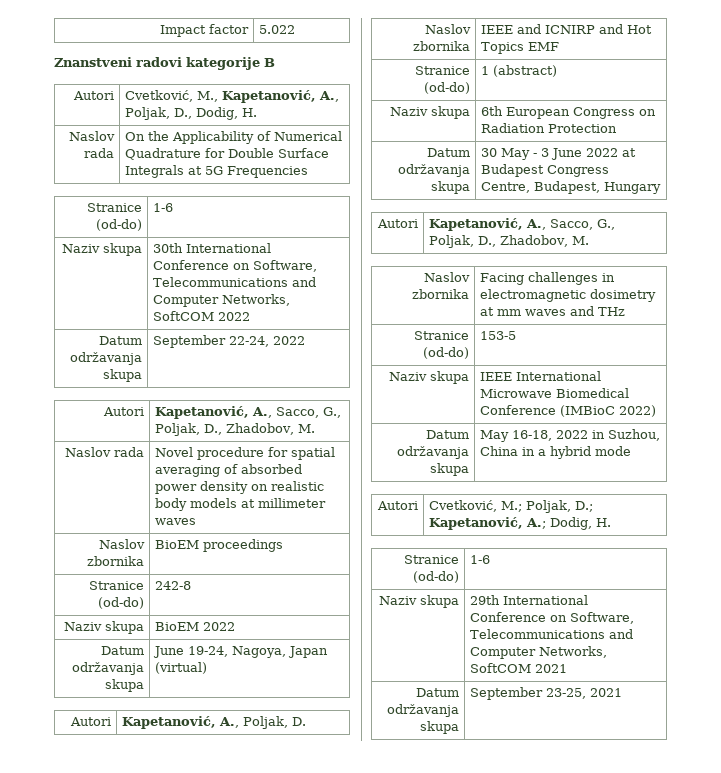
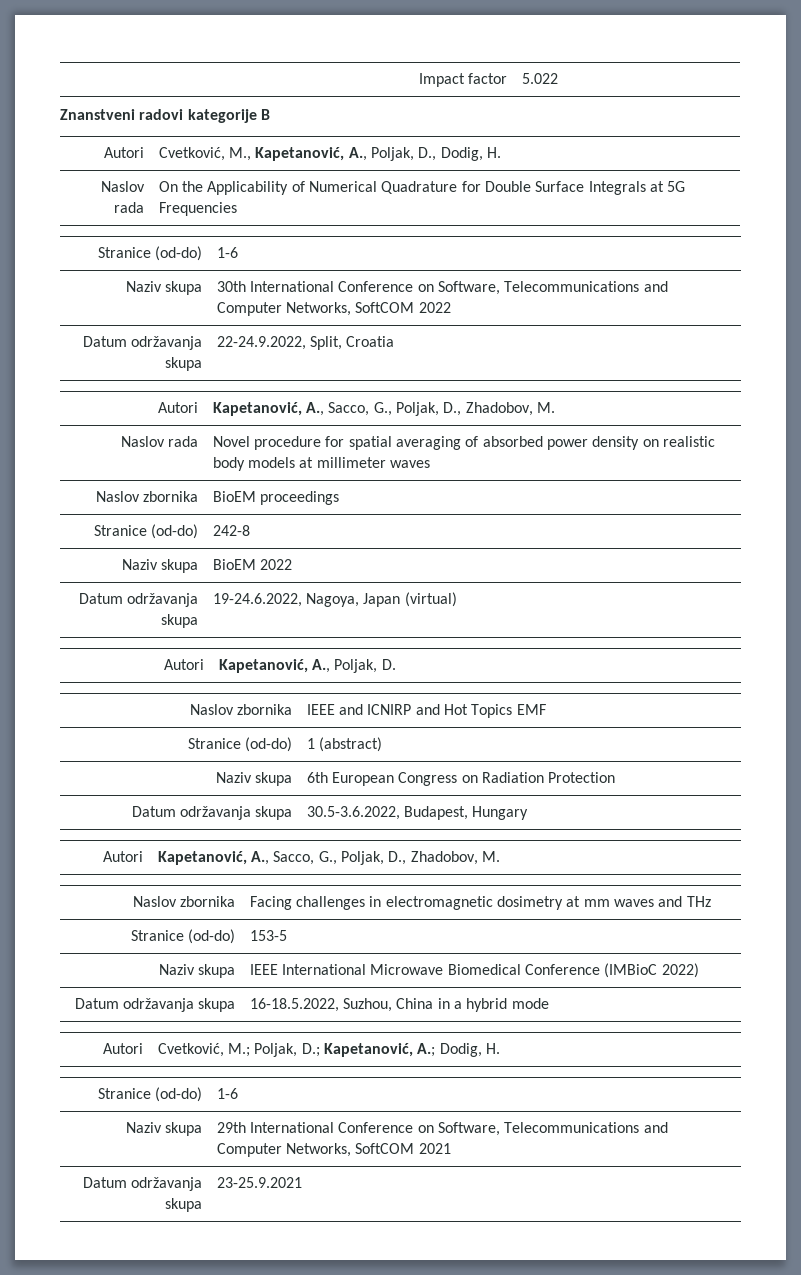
[152,335,305,348] September 22-24, 2022 -> [216,336,395,350] 22-24.9.2022, Split, Croatia
[152,646,228,658] June 19-24, -> [212,593,302,607] 19-24.6.2022,
[480,148,636,160] [480,164,609,177] [480,182,530,193] 30 May - 3 June 2022 at Budapest Congress Centre, -> [306,806,400,820] 30.5-3.6.2022,
[479,430,605,442] May 16-18, 2022 in -> [249,998,339,1012] 16-18.5.2022,
[469,687,622,700] September 23-25, 2021 -> [216,1177,302,1188] 23-25.9.2021

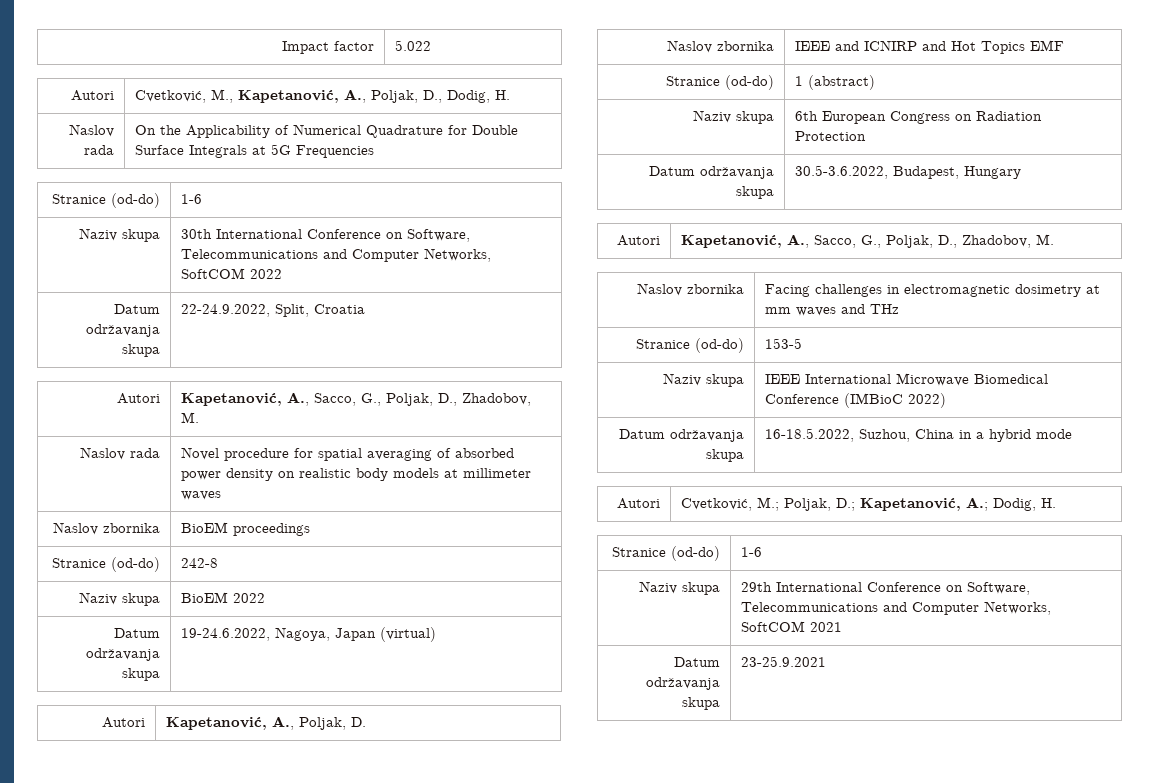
[60,109,270,123] // Znanstveni radovi kategorije B -> (431, 45) none

